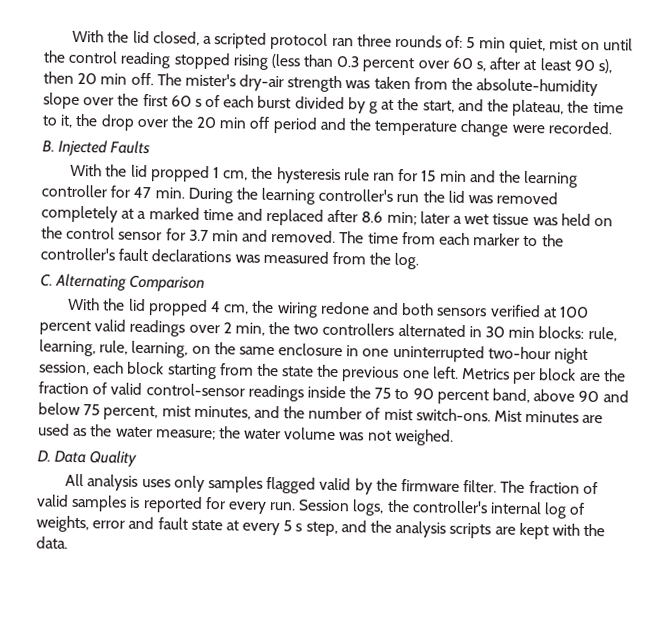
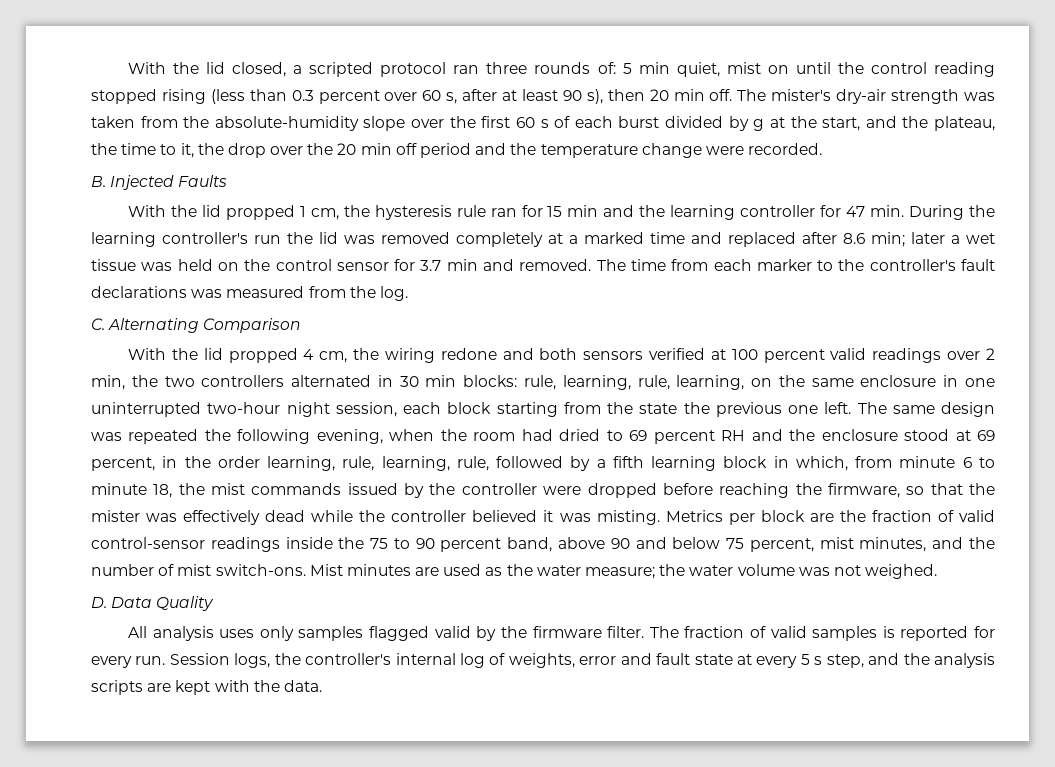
(459, 372) none -> [857,402,995,417] [91,429,996,444] [91,456,996,471] [91,483,996,498] [91,510,660,525] The same design was repeated the following evening, when the room had dried to 69 percent RH and the enclosure stood at 69 percent, in the order learning, rule, learning, rule, followed by a fifth learning block in which, from minute 6 to minute 18, the mist commands issued by the controller were dropped before reaching the firmware, so that the mister was effectively dead while the controller believed it was misting.

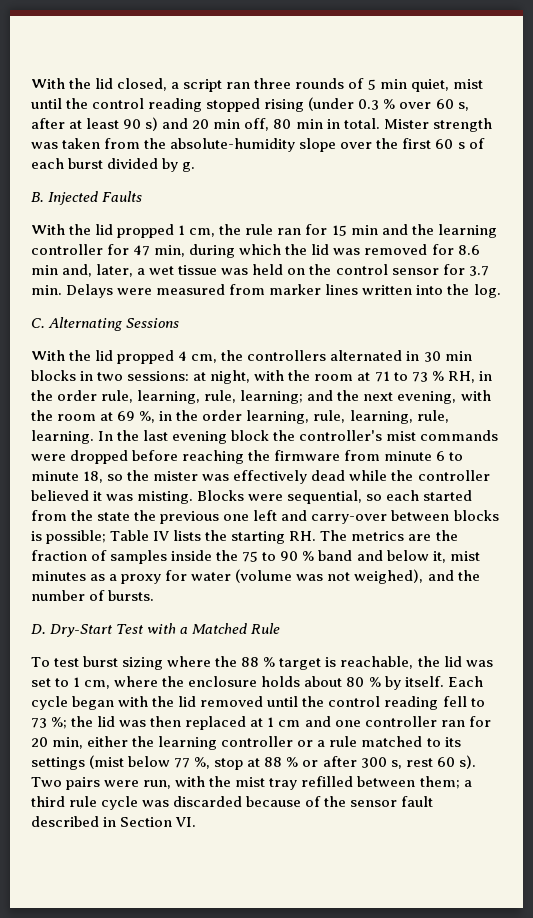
[309,62,447,77] scripted protocol -> [183,79,223,92] script
[597,62,616,74] of: -> [348,78,365,89] of
[767,65,789,74] on -> (483, 84) none
[210,89,380,104] (less than 0.3 percent -> [308,97,396,111] (under 0.3 %
[586,89,887,104] s), then 20 min off. The mister's dry-air -> [145,117,429,131] s) and 20 min off, 80 min in total. Mister
[753,116,995,131] [91,143,823,158] g at the start, and the plateau, the time to it, the drop over the 20 min off period and the temperature change were recorded. -> [182,162,196,172] g.
[374,205,452,220] hysteresis -> (242, 229) none
[870,205,996,220] [91,232,945,247] min. During the learning controller's run the lid was removed completely at a marked time and replaced after 8.6 min; later -> [154,244,480,258] [31,264,134,277] min, during which the lid was removed for 8.6 min and, later,
[446,259,995,271] [91,286,346,298] min and removed. The time from each marker to the controller's fault declarations was measured from -> [31,284,444,298] min. Delays were measured from marker lines written into
[203,318,302,333] Comparison -> [126,318,180,328] Sessions
[384,348,996,363] [91,375,195,390] wiring redone and both sensors verified at 100 percent valid readings over 2 min, the two -> (244, 355) none
[463,375,996,390] [91,402,995,417] [91,429,950,444] blocks: rule, learning, rule, learning, on the same enclosure in one uninterrupted two-hour night session, each block starting from the state the previous one left. The same design was repeated the following evening, when the room had dried to 69 percent RH and the enclosure stood -> [31,370,492,384] [31,390,491,404] [31,410,97,421] blocks in two sessions: at night, with the room at 71 to 73 % RH, in the order rule, learning, rule, learning; and the next evening, with the room
[91,457,155,471] percent, -> [139,411,156,423] %,
[496,456,848,471] followed by a fifth learning block in which, -> [31,430,499,444] [31,450,341,464] learning. In the last evening block the controller's mist commands were dropped before reaching the firmware
[178,483,963,498] the mist commands issued by the controller were dropped before reaching the firmware, so that -> [107,474,124,481] so
[665,510,805,525] Metrics per block -> [197,490,473,504] [31,510,499,524] [31,530,405,544] Blocks were sequential, so each started from the state the previous one left and carry-over between blocks is possible; Table IV lists the starting RH. The metrics
[958,510,995,522] [91,537,280,552] valid control-sensor readings -> [110,550,168,564] samples
[440,537,996,552] [91,564,938,579] [91,596,215,611] [128,626,996,641] [91,653,996,668] [91,680,322,695] percent band, above 90 and below 75 percent, mist minutes, and the number of mist switch-ons. Mist minutes are used as the water measure; the water volume was not weighed. // D. Data Quality // All analysis uses only samples flagged valid by the firmware filter. The fraction of valid samples is reported for every run. Session logs, the controller's internal log of weights, error and fault state at every 5 s step, and the analysis scripts are kept with the data. -> [302,550,480,563] [31,569,480,584] [31,590,155,601] [31,623,281,637] [31,656,493,670] [31,676,483,690] [31,696,485,710] [31,716,491,730] [31,736,461,750] [31,755,476,770] [31,776,472,790] [31,796,434,810] [31,816,197,827] % band and below it, mist minutes as a proxy for water (volume was not weighed), and the number of bursts. // D. Dry-Start Test with a Matched Rule // To test burst sizing where the 88 % target is reachable, the lid was set to 1 cm, where the enclosure holds about 80 % by itself. Each cycle began with the lid removed until the control reading fell to 73 %; the lid was then replaced at 1 cm and one controller ran for 20 min, either the learning controller or a rule matched to its settings (mist below 77 %, stop at 88 % or after 300 s, rest 60 s). Two pairs were run, with the mist tray refilled between them; a third rule cycle was discarded because of the sensor fault described in Section VI.

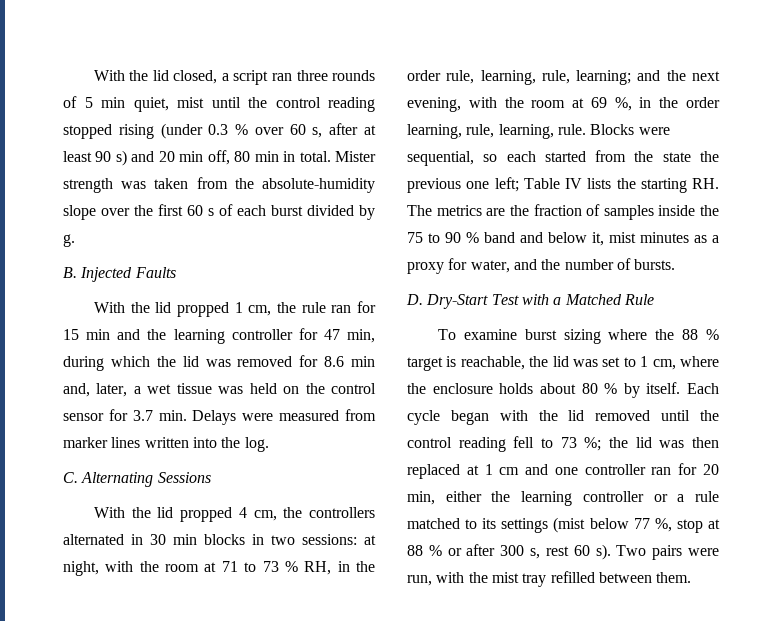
[416,410,449,423] [31,430,499,444] [31,450,464,464] [31,470,490,484] [31,490,194,504] rule, learning. In the last evening block the controller's mist commands were dropped before reaching the firmware from minute 6 to minute 18, so the mister was effectively dead while the controller believed it was misting. -> [557,124,586,135] rule.
[253,510,499,524] [31,530,107,544] left and carry-over between blocks is possible; -> [494,177,519,192] left;
[191,569,424,584] water (volume was not weighed), -> [470,260,510,273] water,
[54,658,80,667] test -> [463,329,517,340] examine
[419,776,472,789] [31,796,434,810] [31,816,197,827] them; a third rule cycle was discarded because of the sensor fault described in Section VI. -> [656,572,692,583] them.

